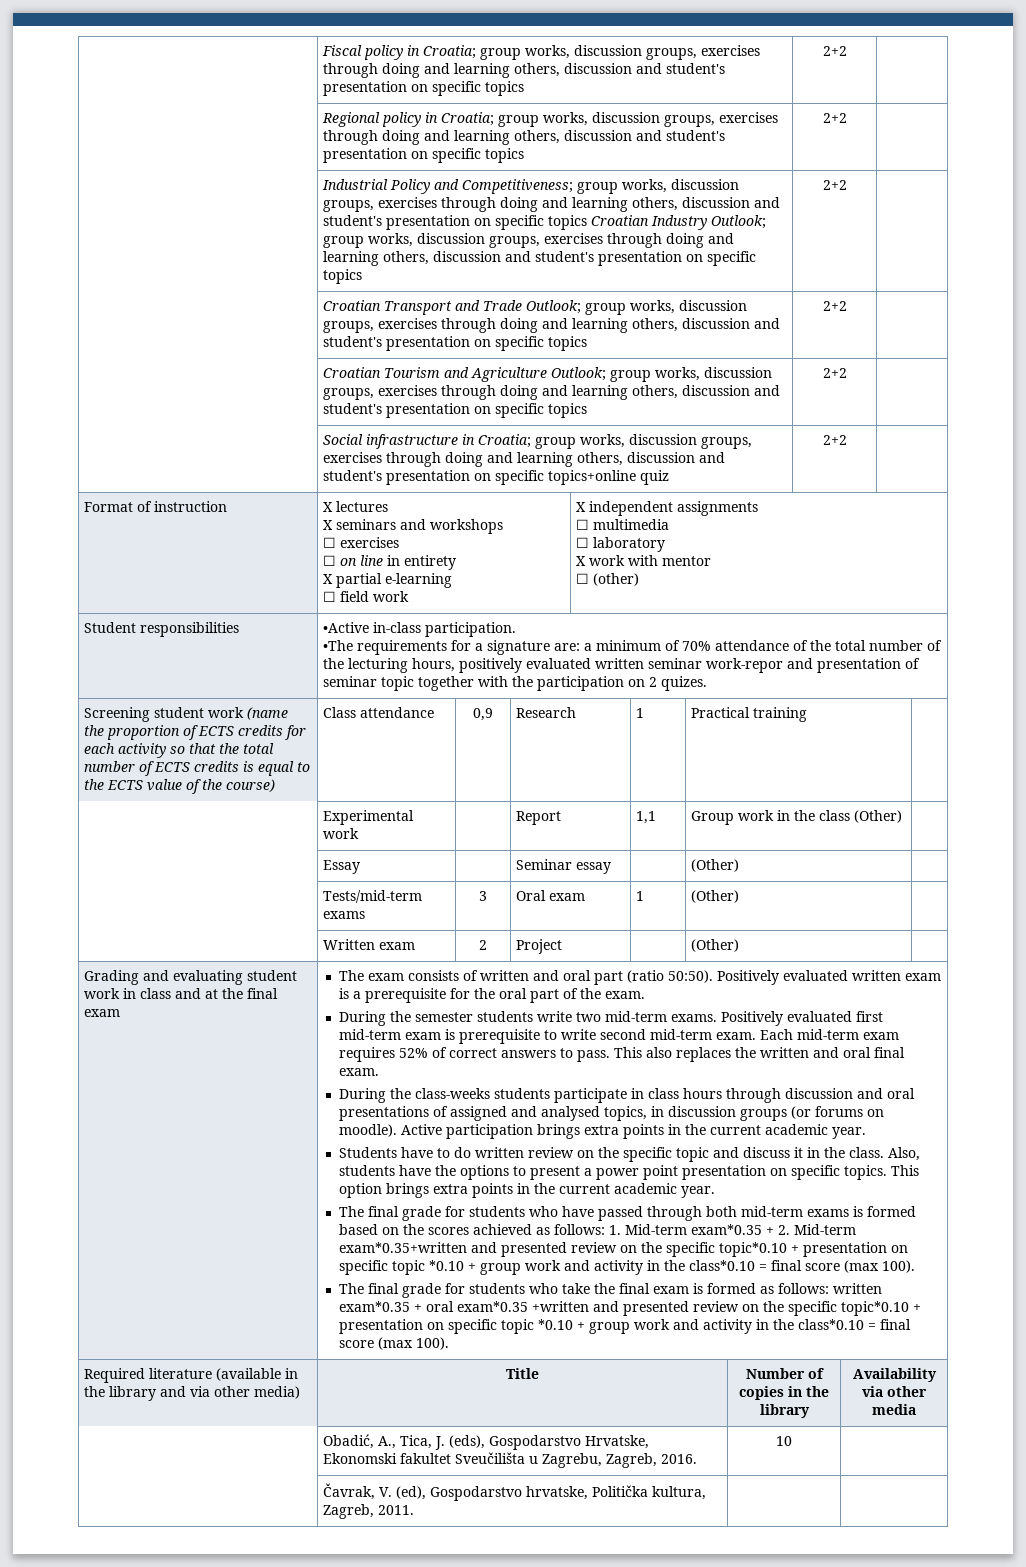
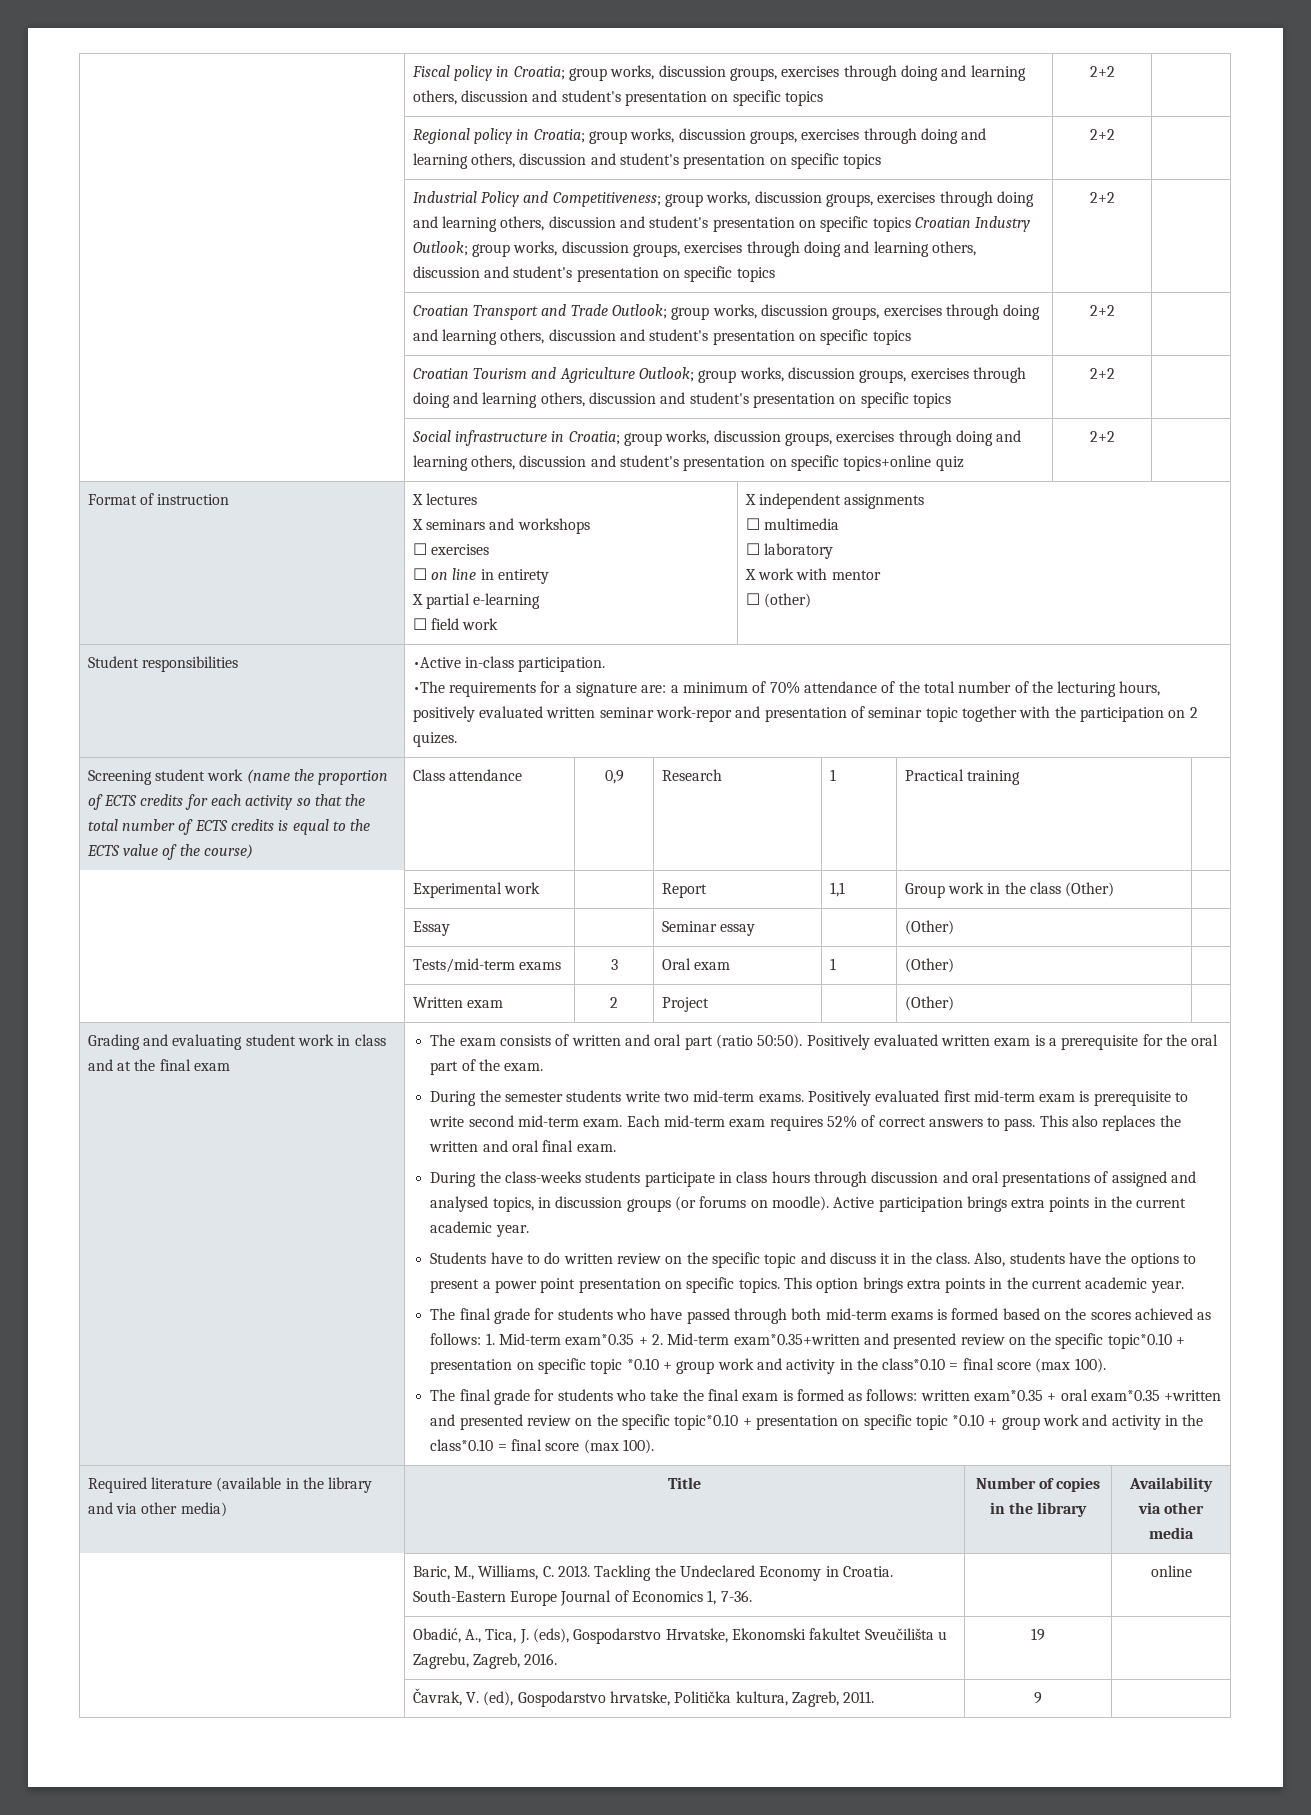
(916, 1409) none -> [412,1565,893,1581] [412,1590,752,1606] [1150,1565,1192,1577] // | Baric, M., Williams, C. 2013. Tackling the Undeclared Economy in Croatia. South-Eastern Europe Journal of Economics 1, 7-36. | | online
[776,1436,792,1446] 10 -> [1031,1628,1045,1641] 19
(415, 1510) none -> [1034,1692,1042,1704] 9

